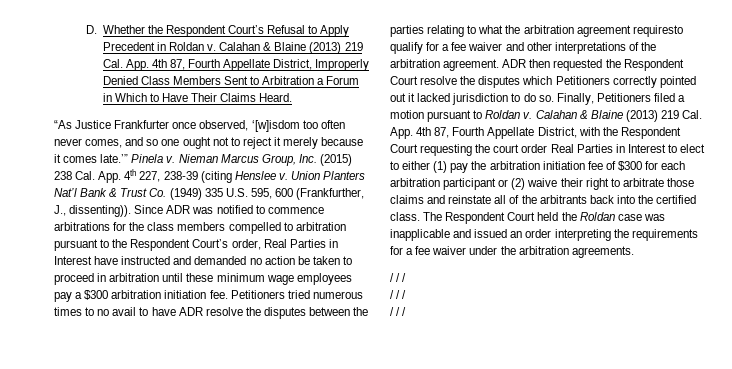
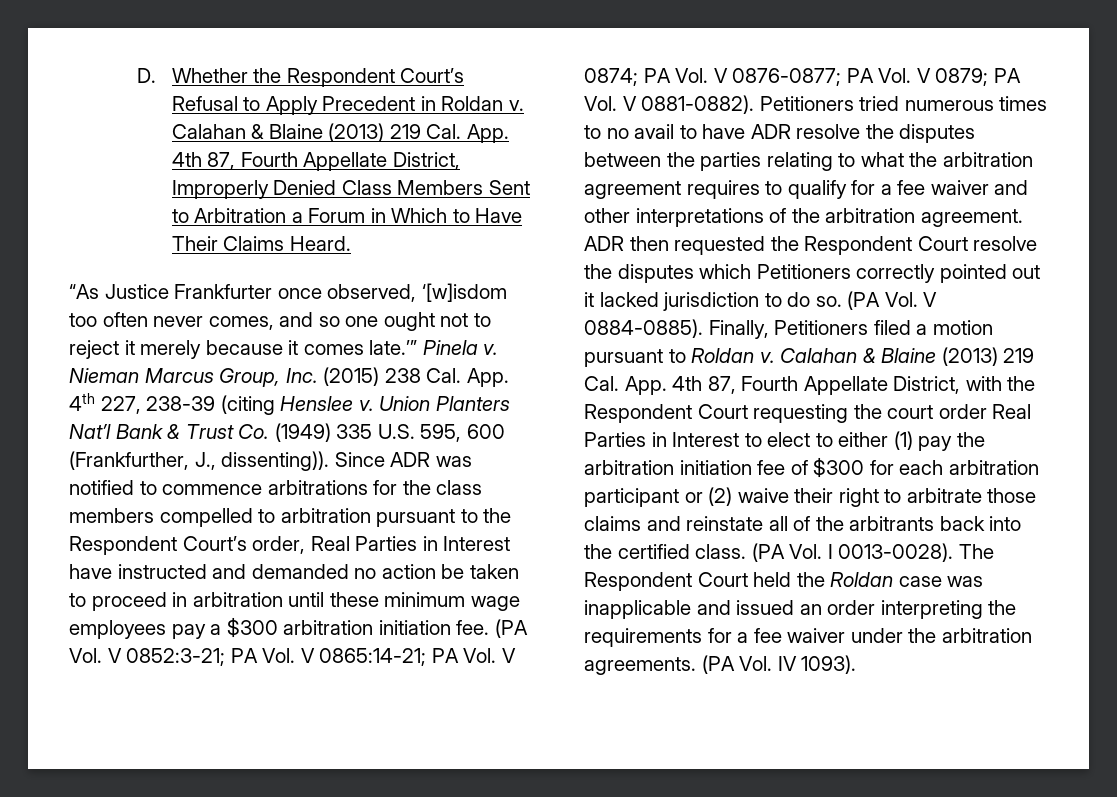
(228, 294) none -> [494,619,528,638] [69,648,516,666] [584,68,1021,86] [584,95,755,114] (PA Vol. V 0852:3-21; PA Vol. V 0865:14-21; PA Vol. V 0874; PA Vol. V 0876-0877; PA Vol. V 0879; PA Vol. V 0881-0882).
[632,25,683,37] requiresto -> [686,180,783,199] requires to
(554, 98) none -> [847,291,938,310] [584,319,703,338] (PA Vol. V 0884-0885).
(420, 216) none -> [751,543,954,562] (PA Vol. I 0013-0028).
[390,273,407,282] [390,290,407,299] [390,307,407,316] // / / / // / / / // / / / -> [701,655,857,674] (PA Vol. IV 1093).

